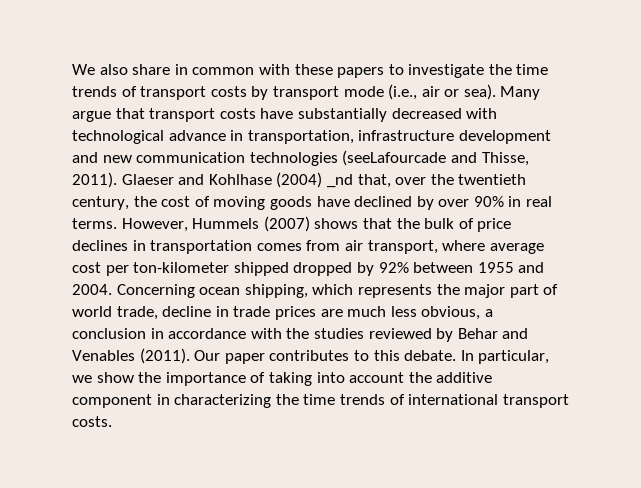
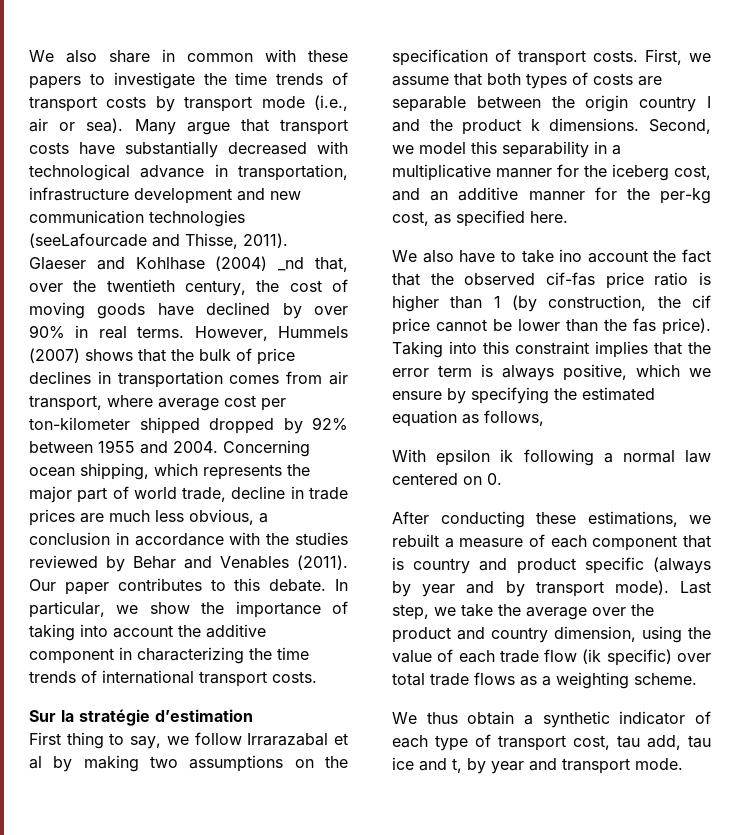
(112, 421) none -> [29,709,253,726] [29,732,349,749] [29,755,348,772] [392,49,711,66] [392,72,662,89] [392,95,711,112] [392,118,711,135] [392,141,621,158] [392,164,711,181] [392,187,711,204] [392,210,568,227] [392,249,711,263] [392,272,711,289] [392,295,711,312] [392,318,711,335] [392,341,711,358] [392,364,711,381] [392,387,655,404] [392,410,544,427] [392,449,711,466] [392,473,502,485] [392,511,711,528] [392,534,711,551] [392,557,711,574] [392,580,711,597] [392,604,654,620] [392,626,711,643] [392,649,711,666] [392,672,697,689] [392,711,711,728] [392,734,711,751] [392,757,683,774] // Sur la stratégie d’estimation // First thing to say, we follow Irrarazabal et al by making two assumptions on the specification of transport costs. First, we assume that both types of costs are separable between the origin country I and the product k dimensions. Second, we model this separability in a multiplicative manner for the iceberg cost, and an additive manner for the per-kg cost, as specified here. // We also have to take ino account the fact that the observed cif-fas price ratio is higher than 1 (by construction, the cif price cannot be lower than the fas price). Taking into this constraint implies that the error term is always positive, which we ensure by specifying the estimated equation as follows, // With epsilon ik following a normal law centered on 0. // After conducting these estimations, we rebuilt a measure of each component that is country and product specific (always by year and by transport mode). Last step, we take the average over the product and country dimension, using the value of each trade flow (ik specific) over total trade flows as a weighting scheme. // We thus obtain a synthetic indicator of each type of transport cost, tau add, tau ice and t, by year and transport mode.

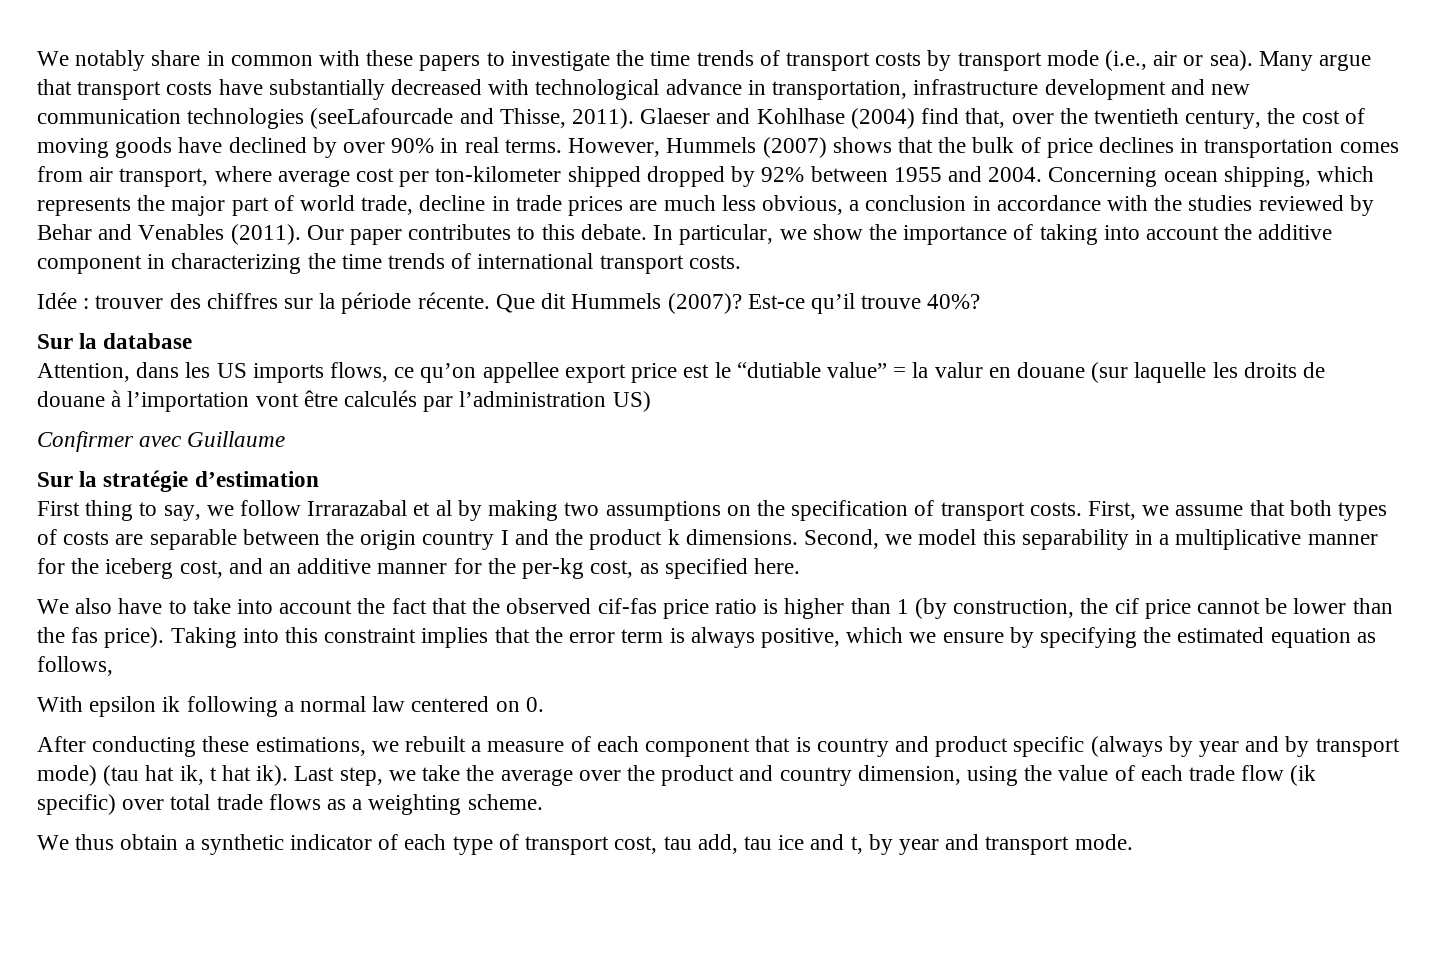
[29,50,97,63] We also -> [37,50,146,71] We notably
[278,257,305,271] _nd -> [921,108,960,124] find
(317, 677) none -> [37,292,981,314] [37,333,193,349] [37,362,1326,383] [37,390,651,412] [37,431,286,452] // Idée : trouver des chiffres sur la période récente. Que dit Hummels (2007)? Est-ce qu’il trouve 40%? // Sur la database // Attention, dans les US imports flows, ce qu’on appellee export price est le “dutiable value” = la valur en douane (sur laquelle les droits de douane à l’importation vont être calculés par l’administration US) // Confirmer avec Guillaume
[559,249,583,262] ino -> [237,599,274,614] into
[614,580,669,595] mode). -> [37,765,289,786] mode) (tau hat ik, t hat ik).

